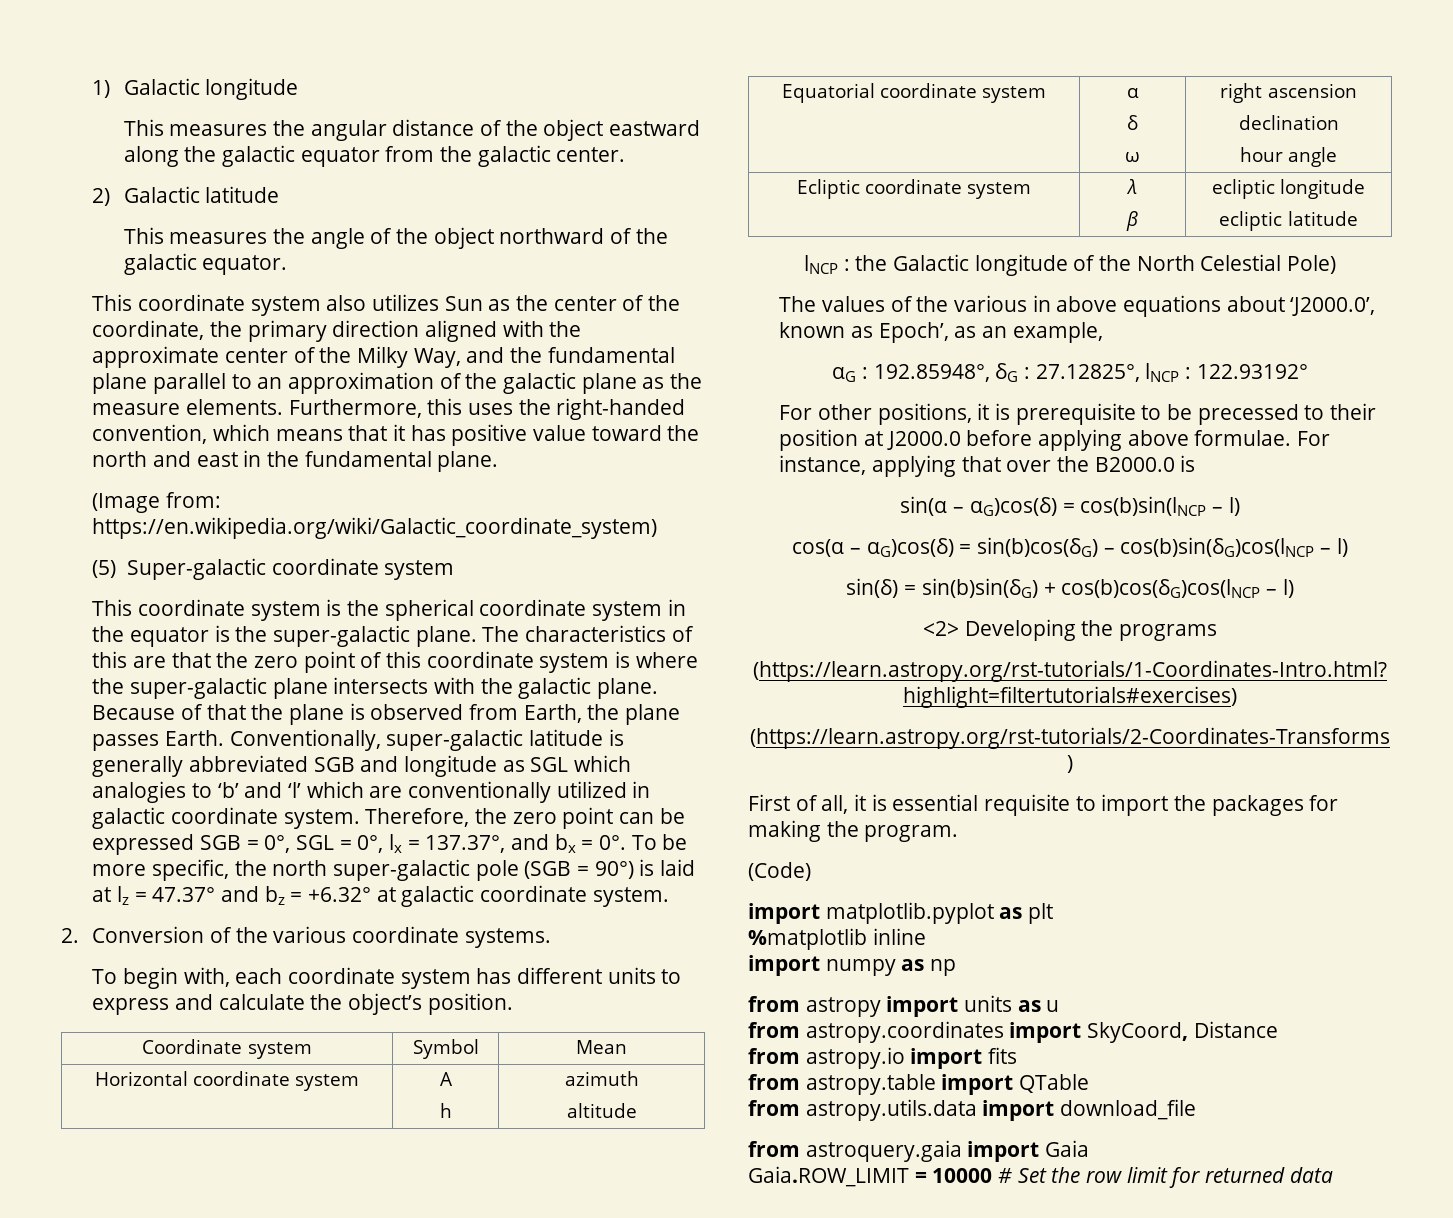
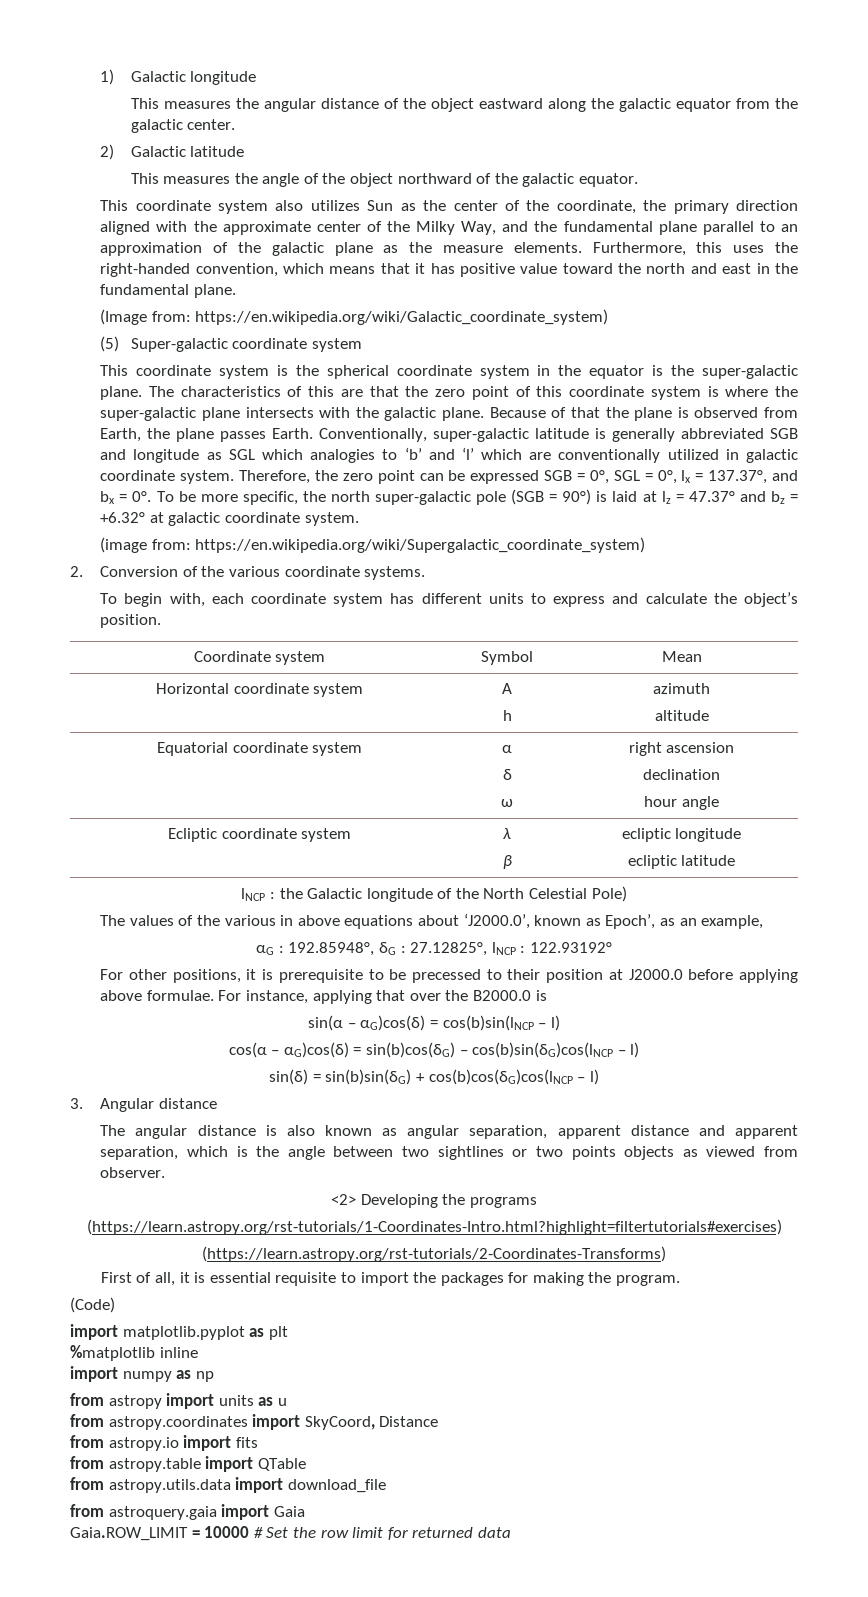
(669, 897) none -> [100,537,646,553] // (image from: https://en.wikipedia.org/wiki/Supergalactic_coordinate_system)
(1294, 588) none -> [70,1098,217,1112] [100,1125,798,1139] [100,1146,799,1160] [100,1167,166,1178] // 3. Angular distance // The angular distance is also known as angular separation, apparent distance and apparent separation, which is the angle between two sightlines or two points objects as viewed from observer.

